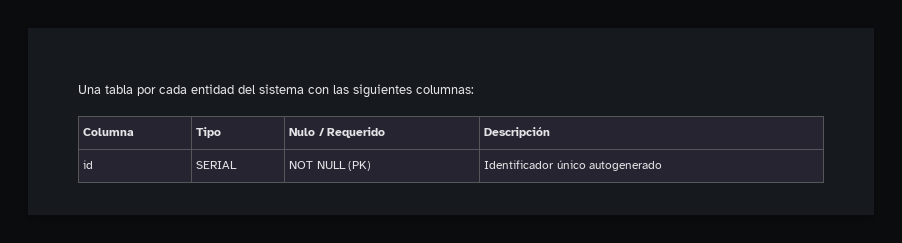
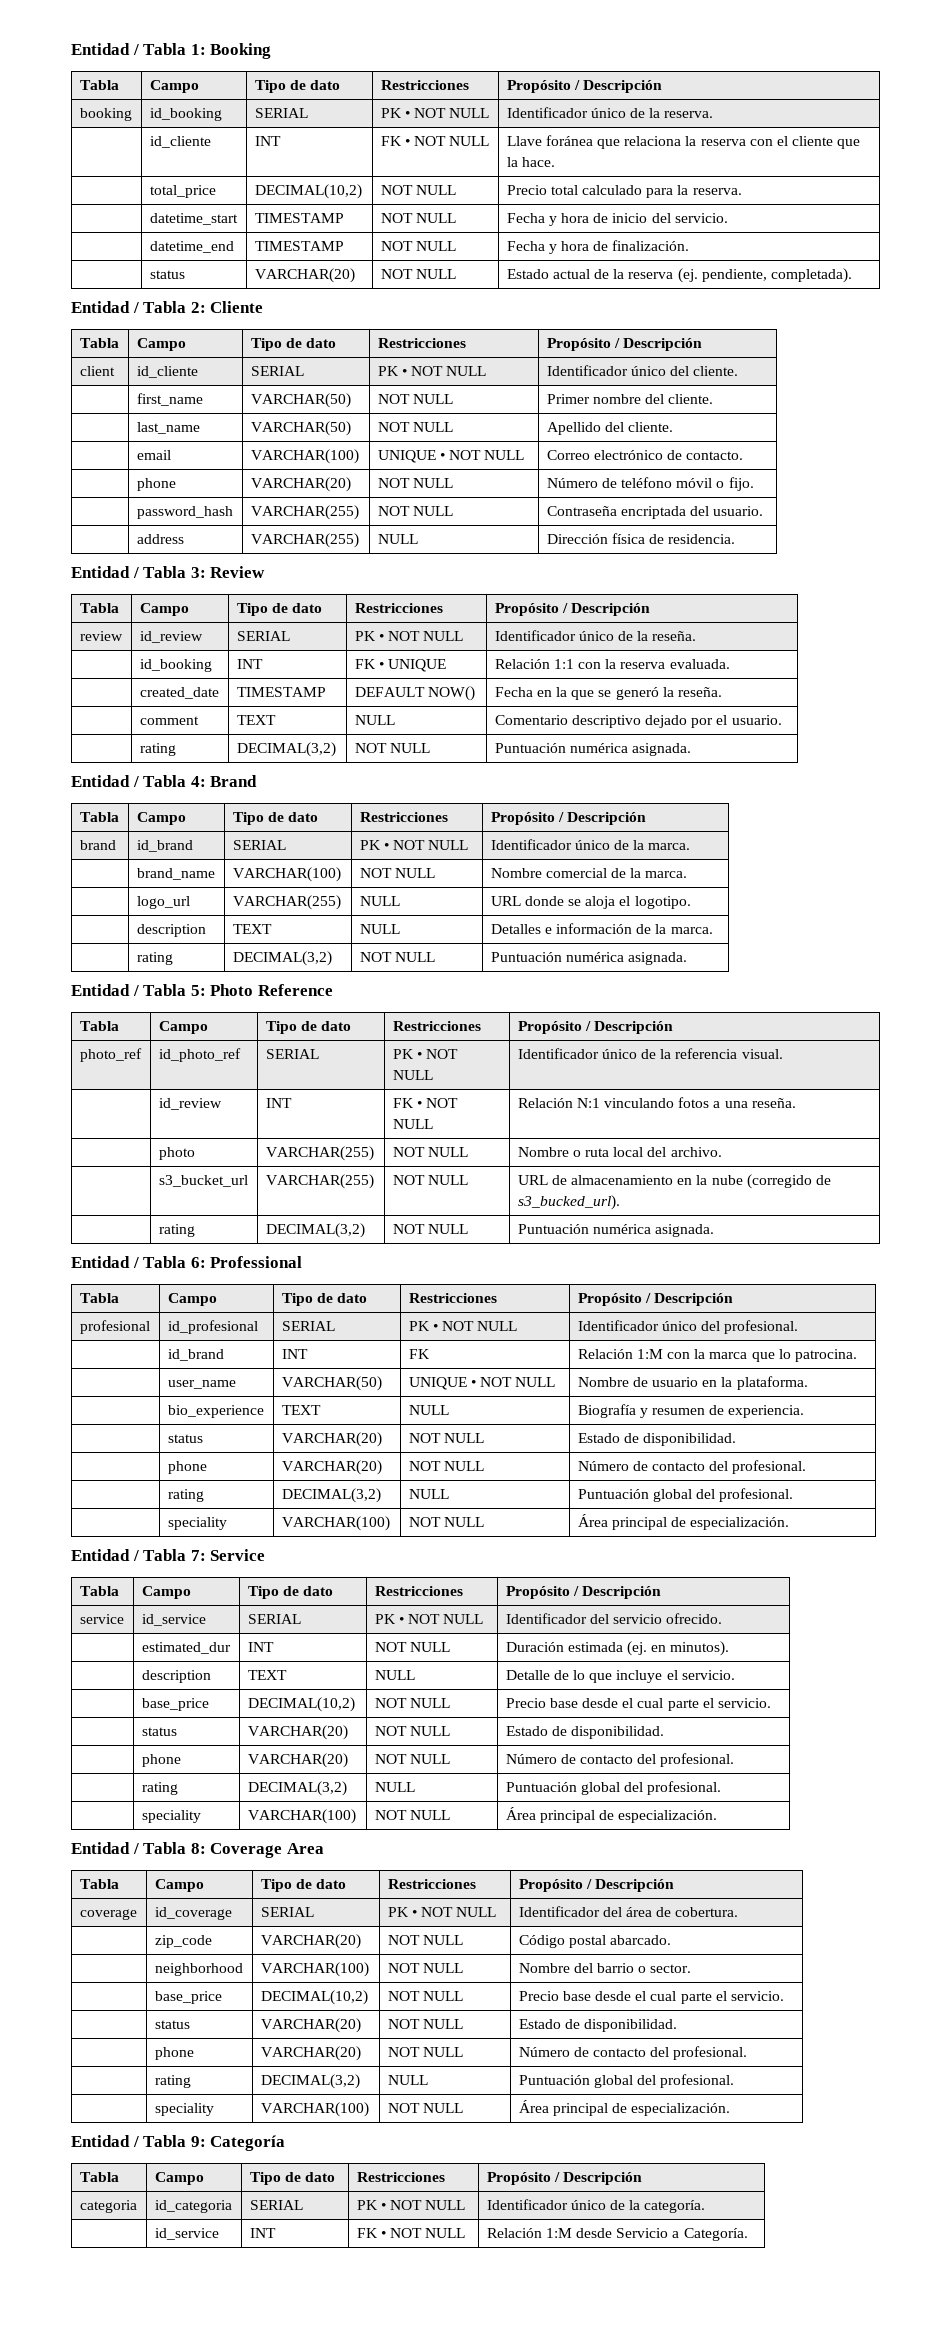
[78,84,474,98] [83,128,135,136] [196,127,222,138] [289,127,385,138] [484,127,551,138] [83,160,94,169] [196,161,238,169] [289,161,371,171] [484,160,662,171] Una tabla por cada entidad del sistema con las siguientes columnas: // Columna | Tipo | Nulo / Requerido | Descripción // id | SERIAL | NOT NULL (PK) | Identificador único autogenerado -> [71,43,272,59] [79,80,119,90] [149,80,199,93] [254,80,341,93] [380,80,469,90] [506,80,663,93] [79,108,132,121] [149,108,222,121] [254,108,308,118] [380,108,490,118] [506,107,714,118] [149,136,211,148] [254,136,281,146] [380,136,490,146] [506,135,861,149] [506,157,555,167] [149,185,216,198] [254,184,362,199] [380,185,456,195] [506,185,742,198] [149,213,238,225] [254,213,344,223] [380,213,456,223] [506,213,728,226] [149,241,234,253] [254,241,344,251] [380,241,456,251] [506,240,690,254] [149,270,185,279] [254,268,355,283] [380,269,456,279] [506,268,853,283] [71,301,264,313] [79,338,119,348] [136,338,186,351] [250,338,337,351] [377,338,466,348] [546,338,703,351] [79,366,115,376] [136,366,198,378] [250,366,304,376] [377,366,487,376] [546,365,739,376] [136,393,203,406] [250,393,351,408] [377,394,453,404] [546,394,714,404] [136,422,200,434] [250,421,351,436] [377,422,453,432] [546,422,674,435] [136,450,171,460] [250,449,359,464] [377,450,525,463] [546,450,744,460] [136,478,176,491] [250,477,351,492] [377,478,453,488] [546,477,754,491] [136,506,233,519] [250,505,359,520] [377,506,453,516] [546,506,764,519] [136,534,184,544] [250,533,359,548] [377,534,418,544] [546,533,736,544] [71,566,266,578] [79,603,119,613] [139,603,189,616] [236,603,323,616] [354,603,443,613] [494,603,651,616] [79,631,123,641] [139,631,203,643] [236,631,290,641] [354,631,464,641] [494,630,697,641] [139,659,212,672] [236,659,263,669] [354,659,447,672] [494,659,730,669] [139,687,219,699] [236,687,326,697] [354,686,475,701] [494,687,723,700] [139,716,199,725] [236,715,276,725] [354,715,395,725] [494,715,782,728] [139,743,176,756] [236,742,336,757] [354,743,430,753] [494,743,692,756] [71,775,258,787] [79,812,119,822] [136,812,186,825] [232,812,319,825] [359,812,448,822] [490,812,647,825] [79,840,116,850] [136,840,193,852] [232,840,286,850] [359,840,469,850] [490,839,691,850] [136,868,215,880] [232,867,341,882] [359,868,435,878] [490,868,688,878] [136,896,190,909] [232,895,341,910] [359,896,400,906] [490,896,691,909] [136,924,206,937] [232,924,272,934] [359,924,400,934] [490,923,713,934] [136,952,173,965] [232,951,332,966] [359,952,435,962] [490,952,688,965] [71,984,333,996] [79,1021,119,1031] [158,1021,208,1034] [265,1021,352,1034] [392,1021,481,1031] [517,1021,674,1034] [79,1048,142,1062] [158,1048,241,1062] [265,1049,319,1059] [392,1049,459,1059] [392,1070,433,1080] [517,1048,783,1059] [158,1098,222,1110] [265,1098,292,1108] [392,1098,459,1108] [392,1119,433,1129] [517,1097,796,1108] [158,1147,195,1160] [265,1146,374,1161] [392,1147,468,1157] [517,1147,722,1157] [158,1175,248,1187] [265,1174,374,1189] [392,1175,468,1185] [517,1174,832,1189] [517,1195,620,1210] [158,1224,195,1237] [265,1223,365,1238] [392,1224,468,1234] [517,1224,715,1237] [71,1256,303,1268] [79,1293,119,1303] [167,1293,217,1306] [281,1293,368,1306] [408,1293,497,1303] [577,1293,734,1306] [79,1320,150,1334] [167,1320,258,1334] [281,1321,335,1331] [408,1321,518,1331] [577,1320,799,1334] [167,1349,224,1361] [281,1349,308,1359] [408,1349,430,1359] [577,1349,858,1362] [167,1380,236,1389] [281,1376,382,1391] [408,1377,556,1390] [577,1376,808,1390] [167,1405,264,1418] [281,1405,321,1415] [408,1405,449,1415] [577,1404,805,1418] [167,1434,203,1443] [281,1432,382,1447] [408,1433,484,1443] [577,1433,737,1446] [167,1461,207,1474] [281,1460,382,1475] [408,1461,484,1471] [577,1460,807,1474] [167,1489,204,1502] [281,1488,381,1503] [408,1489,449,1499] [577,1488,794,1502] [167,1517,227,1530] [281,1516,390,1531] [408,1517,484,1527] [577,1514,790,1530] [71,1549,266,1561] [79,1586,119,1596] [141,1586,191,1599] [247,1586,334,1599] [374,1586,463,1596] [505,1586,662,1599] [79,1614,124,1624] [141,1614,206,1626] [247,1614,301,1624] [374,1614,484,1624] [505,1613,723,1624] [141,1642,231,1654] [247,1642,274,1652] [374,1642,450,1652] [505,1641,730,1656] [141,1670,211,1683] [247,1670,287,1680] [374,1670,415,1680] [505,1670,735,1683] [141,1698,209,1711] [247,1697,355,1712] [374,1698,450,1708] [505,1698,772,1711] [141,1727,177,1736] [247,1725,348,1740] [374,1726,450,1736] [505,1726,665,1739] [141,1754,181,1767] [247,1753,348,1768] [374,1754,450,1764] [505,1753,735,1767] [141,1782,178,1795] [247,1781,347,1796] [374,1782,415,1792] [505,1781,722,1795] [141,1810,201,1823] [247,1809,356,1824] [374,1810,450,1820] [505,1807,718,1823] [71,1842,324,1858] [79,1879,119,1889] [154,1879,204,1892] [260,1879,347,1892] [387,1879,476,1889] [518,1879,675,1892] [79,1909,137,1920] [154,1907,232,1920] [260,1907,314,1917] [387,1907,497,1917] [518,1906,739,1917] [154,1935,212,1948] [260,1934,361,1949] [387,1935,463,1945] [518,1935,672,1948] [154,1963,243,1976] [260,1962,369,1977] [387,1963,463,1973] [518,1963,692,1973] [154,1991,222,2004] [260,1990,368,2005] [387,1991,463,2001] [518,1991,785,2004] [154,2020,190,2029] [260,2018,361,2033] [387,2019,463,2029] [518,2019,678,2032] [154,2047,194,2060] [260,2046,361,2061] [387,2047,463,2057] [518,2046,748,2060] [154,2075,191,2088] [260,2074,360,2089] [387,2075,428,2085] [518,2074,735,2088] [154,2103,214,2116] [260,2102,369,2117] [387,2103,463,2113] [518,2100,731,2116] [71,2135,286,2151] [79,2172,119,2182] [154,2172,204,2185] [249,2172,336,2185] [356,2172,445,2182] [486,2172,643,2185] [79,2200,137,2213] [154,2200,232,2213] [249,2200,303,2210] [356,2200,466,2210] [486,2199,706,2213] [154,2228,219,2240] [249,2228,276,2238] [356,2228,466,2238] [486,2228,748,2241] Entidad / Tabla 1: Booking // Tabla | Campo | Tipo de dato | Restricciones | Propósito / Descripción // booking | id_booking | SERIAL | PK • NOT NULL | Identificador único de la reserva. // | id_cliente | INT | FK • NOT NULL | Llave foránea que relaciona la reserva con el cliente que la hace. // | total_price | DECIMAL(10,2) | NOT NULL | Precio total calculado para la reserva. // | datetime_start | TIMESTAMP | NOT NULL | Fecha y hora de inicio del servicio. // | datetime_end | TIMESTAMP | NOT NULL | Fecha y hora de finalización. // | status | VARCHAR(20) | NOT NULL | Estado actual de la reserva (ej. pendiente, completada). // Entidad / Tabla 2: Cliente // Tabla | Campo | Tipo de dato | Restricciones | Propósito / Descripción // client | id_cliente | SERIAL | PK • NOT NULL | Identificador único del cliente. // | first_name | VARCHAR(50) | NOT NULL | Primer nombre del cliente. // | last_name | VARCHAR(50) | NOT NULL | Apellido del cliente. // | email | VARCHAR(100) | UNIQUE • NOT NULL | Correo electrónico de contacto. // | phone | VARCHAR(20) | NOT NULL | Número de teléfono móvil o fijo. // | password_hash | VARCHAR(255) | NOT NULL | Contraseña encriptada del usuario. // | address | VARCHAR(255) | NULL | Dirección física de residencia. // Entidad / Tabla 3: Review // Tabla | Campo | Tipo de dato | Restricciones | Propósito / Descripción // review | id_review | SERIAL | PK • NOT NULL | Identificador único de la reseña. // | id_booking | INT | FK • UNIQUE | Relación 1:1 con la reserva evaluada. // | created_date | TIMESTAMP | DEFAULT NOW() | Fecha en la que se generó la reseña. // | comment | TEXT | NULL | Comentario descriptivo dejado por el usuario. // | rating | DECIMAL(3,2) | NOT NULL | Puntuación numérica asignada. // Entidad / Tabla 4: Brand // Tabla | Campo | Tipo de dato | Restricciones | Propósito / Descripción // brand | id_brand | SERIAL | PK • NOT NULL | Identificador único de la marca. // | brand_name | VARCHAR(100) | NOT NULL | Nombre comercial de la marca. // | logo_url | VARCHAR(255) | NULL | URL donde se aloja el logotipo. // | description | TEXT | NULL | Detalles e información de la marca. // | rating | DECIMAL(3,2) | NOT NULL | Puntuación numérica asignada. // Entidad / Tabla 5: Photo Reference // Tabla | Campo | Tipo de dato | Restricciones | Propósito / Descripción // photo_ref | id_photo_ref | SERIAL | PK • NOT NULL | Identificador único de la referencia visual. // | id_review | INT | FK • NOT NULL | Relación N:1 vinculando fotos a una reseña. // | photo | VARCHAR(255) | NOT NULL | Nombre o ruta local del archivo. // | s3_bucket_url | VARCHAR(255) | NOT NULL | URL de almacenamiento en la nube (corregido de s3_bucked_url). // | rating | DECIMAL(3,2) | NOT NULL | Puntuación numérica asignada. // Entidad / Tabla 6: Professional // Tabla | Campo | Tipo de dato | Restricciones | Propósito / Descripción // profesional | id_profesional | SERIAL | PK • NOT NULL | Identificador único del profesional. // | id_brand | INT | FK | Relación 1:M con la marca que lo patrocina. // | user_name | VARCHAR(50) | UNIQUE • NOT NULL | Nombre de usuario en la plataforma. // | bio_experience | TEXT | NULL | Biografía y resumen de experiencia. // | status | VARCHAR(20) | NOT NULL | Estado de disponibilidad. // | phone | VARCHAR(20) | NOT NULL | Número de contacto del profesional. // | rating | DECIMAL(3,2) | NULL | Puntuación global del profesional. // | speciality | VARCHAR(100) | NOT NULL | Área principal de especialización. // Entidad / Tabla 7: Service // Tabla | Campo | Tipo de dato | Restricciones | Propósito / Descripción // service | id_service | SERIAL | PK • NOT NULL | Identificador del servicio ofrecido. // | estimated_dur | INT | NOT NULL | Duración estimada (ej. en minutos). // | description | TEXT | NULL | Detalle de lo que incluye el servicio. // | base_price | DECIMAL(10,2) | NOT NULL | Precio base desde el cual parte el servicio. // | status | VARCHAR(20) | NOT NULL | Estado de disponibilidad. // | phone | VARCHAR(20) | NOT NULL | Número de contacto del profesional. // | rating | DECIMAL(3,2) | NULL | Puntuación global del profesional. // | speciality | VARCHAR(100) | NOT NULL | Área principal de especialización. // Entidad / Tabla 8: Coverage Area // Tabla | Campo | Tipo de dato | Restricciones | Propósito / Descripción // coverage | id_coverage | SERIAL | PK • NOT NULL | Identificador del área de cobertura. // | zip_code | VARCHAR(20) | NOT NULL | Código postal abarcado. // | neighborhood | VARCHAR(100) | NOT NULL | Nombre del barrio o sector. // | base_price | DECIMAL(10,2) | NOT NULL | Precio base desde el cual parte el servicio. // | status | VARCHAR(20) | NOT NULL | Estado de disponibilidad. // | phone | VARCHAR(20) | NOT NULL | Número de contacto del profesional. // | rating | DECIMAL(3,2) | NULL | Puntuación global del profesional. // | speciality | VARCHAR(100) | NOT NULL | Área principal de especialización. // Entidad / Tabla 9: Categoría // Tabla | Campo | Tipo de dato | Restricciones | Propósito / Descripción // categoria | id_categoria | SERIAL | PK • NOT NULL | Identificador único de la categoría. // | id_service | INT | FK • NOT NULL | Relación 1:M desde Servicio a Categoría.

